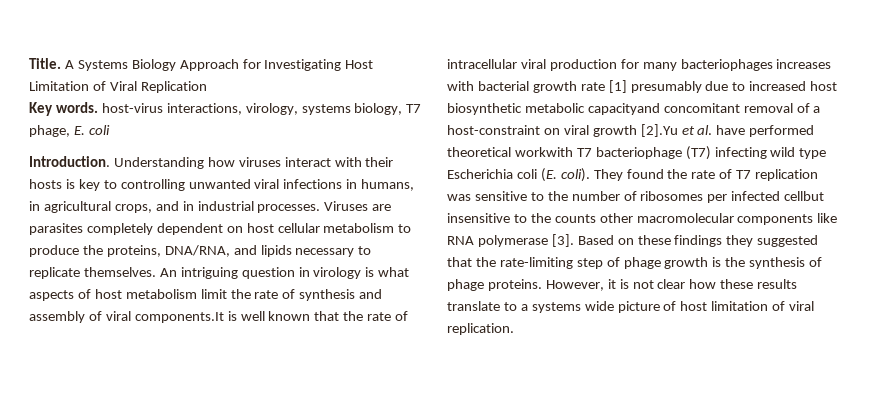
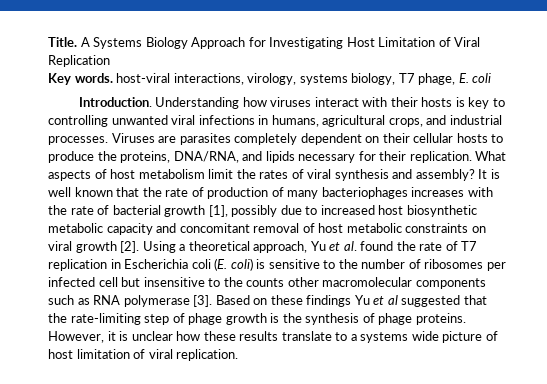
[101,103,163,113] host-virus -> [116,73,171,83] host-viral
[29,201,40,211] in -> (319, 121) none
[182,201,194,211] in -> (447, 120) none
[246,223,395,233] host cellular metabolism -> [382,133,488,143] their cellular hosts
[358,246,372,255] [29,267,410,279] to replicate themselves. An intriguing question in virology is what -> [358,151,507,163] for their replication. What
[254,289,383,301] [29,311,224,323] rate of synthesis and assembly of viral components.It -> [259,169,488,181] rates of viral synthesis and assembly? It
[447,59,832,71] [447,80,702,93] intracellular viral production for many bacteriophages increases with bacterial growth rate [1] presumably -> [207,187,493,199] [48,205,278,217] production of many bacteriophages increases with the rate of bacterial growth [1], possibly
[587,103,660,115] capacityand -> [106,223,177,235] capacity and
[813,106,821,113] [447,124,815,137] [447,146,827,160] [447,168,623,182] a host-constraint on viral growth [2].Yu et al. have performed theoretical workwith T7 bacteriophage (T7) infecting wild type Escherichia coli (E. coli). They -> [318,223,486,233] [48,241,357,253] host metabolic constraints on viral growth [2]. Using a theoretical approach, Yu et al.
[447,194,471,201] was -> [110,258,266,271] in Escherichia coli (E. coli) is
[784,191,825,201] cellbut -> [98,277,141,287] cell but
[817,213,838,223] like -> [48,295,90,305] such as
[726,235,754,247] they -> [354,295,398,305] Yu et al
[632,279,686,289] not clear -> [131,331,173,341] unclear

